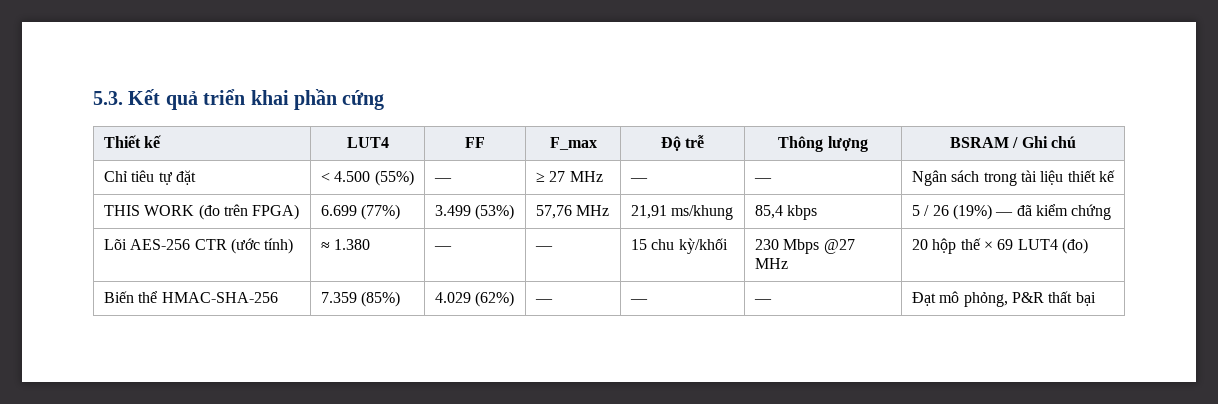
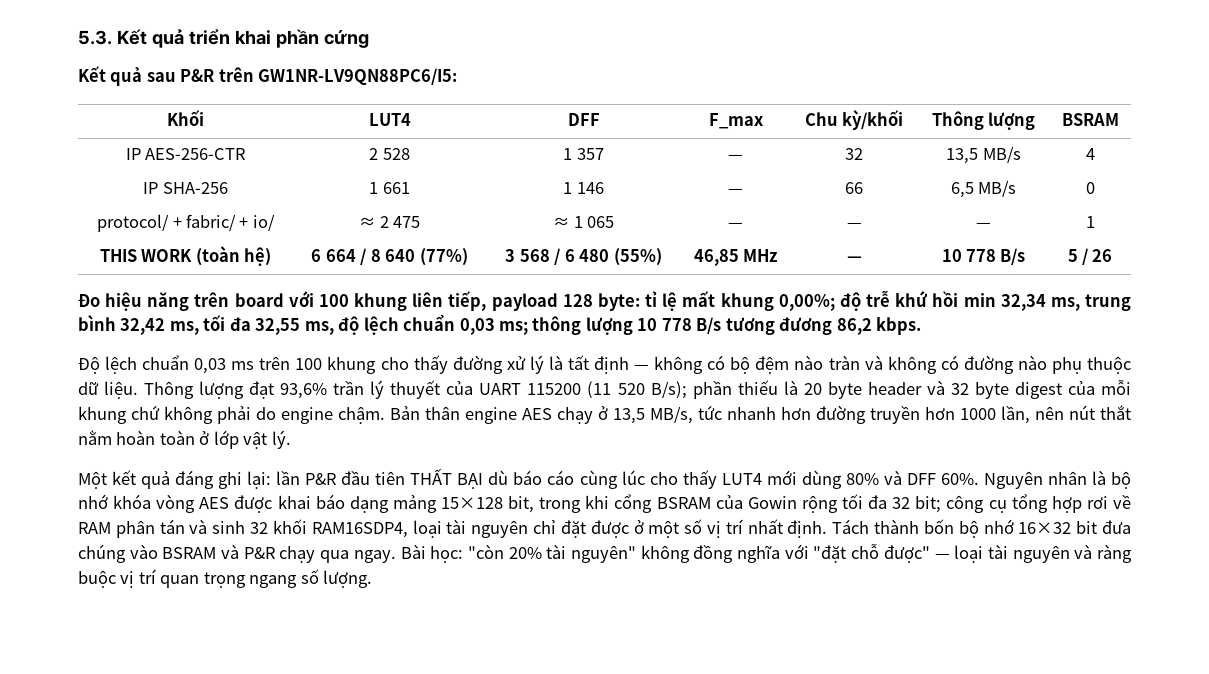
[103,135,162,148] // Thiết kế -> [78,66,458,86] [167,110,204,126] // Kết quả sau P&R trên GW1NR-LV9QN88PC6/I5: // Khối
[465,137,485,148] FF -> [567,113,600,126] DFF
[660,135,705,151] Độ trễ -> [804,110,904,130] Chu kỳ/khối
[1012,136,1076,148] [103,170,196,185] [320,170,414,186] [433,178,452,182] [535,171,603,182] [629,178,648,182] [753,178,772,182] [911,170,1115,186] [103,204,300,220] [320,204,401,220] [434,204,515,220] [535,205,610,219] [630,205,734,220] [754,205,818,220] [911,204,1112,220] [103,238,294,254] [320,239,371,250] [433,246,452,250] [534,246,553,250] [630,238,728,254] [754,239,855,254] [754,258,788,269] [911,238,1088,254] [103,291,278,303] [320,291,401,307] [434,291,515,307] [534,299,553,303] [629,299,648,303] [753,299,772,303] [911,291,1096,307] / Ghi chú // Chỉ tiêu tự đặt | < 4.500 (55%) | — | ≥ 27 MHz | — | — | Ngân sách trong tài liệu thiết kế // THIS WORK (đo trên FPGA) | 6.699 (77%) | 3.499 (53%) | 57,76 MHz | 21,91 ms/khung | 85,4 kbps | 5 / 26 (19%) — đã kiểm chứng // Lõi AES-256 CTR (ước tính) | ≈ 1.380 | — | — | 15 chu kỳ/khối | 230 Mbps @27 MHz | 20 hộp thế × 69 LUT4 (đo) // Biến thể HMAC-SHA-256 | 7.359 (85%) | 4.029 (62%) | — | — | — | Đạt mô phỏng, P&R thất bại -> [125,148,246,160] [369,148,410,160] [563,148,604,160] [728,154,743,160] [845,148,863,160] [946,146,1021,164] [1085,148,1095,160] [143,182,228,194] [369,182,410,194] [563,182,604,194] [728,188,743,194] [845,182,863,194] [950,180,1017,198] [1085,182,1095,194] [97,214,275,232] [358,216,421,228] [552,216,615,228] [728,222,743,228] [846,222,862,228] [976,222,991,228] [1085,216,1095,228] [99,246,272,266] [311,248,468,266] [505,248,662,266] [693,249,778,266] [846,256,862,262] [941,248,1026,265] [1067,248,1113,265] [78,290,1131,311] [78,315,922,335] [78,355,1132,374] [78,379,1132,399] [78,405,1131,424] [78,430,291,449] [78,468,1132,489] [78,494,1131,513] [78,519,1131,538] [78,543,1133,563] [78,569,373,588] // IP AES-256-CTR | 2 528 | 1 357 | — | 32 | 13,5 MB/s | 4 // IP SHA-256 | 1 661 | 1 146 | — | 66 | 6,5 MB/s | 0 // protocol/ + fabric/ + io/ | ≈ 2 475 | ≈ 1 065 | — | — | — | 1 // THIS WORK (toàn hệ) | 6 664 / 8 640 (77%) | 3 568 / 6 480 (55%) | 46,85 MHz | — | 10 778 B/s | 5 / 26 // Đo hiệu năng trên board với 100 khung liên tiếp, payload 128 byte: tỉ lệ mất khung 0,00%; độ trễ khứ hồi min 32,34 ms, trung bình 32,42 ms, tối đa 32,55 ms, độ lệch chuẩn 0,03 ms; thông lượng 10 778 B/s tương đương 86,2 kbps. // Độ lệch chuẩn 0,03 ms trên 100 khung cho thấy đường xử lý là tất định — không có bộ đệm nào tràn và không có đường nào phụ thuộc dữ liệu. Thông lượng đạt 93,6% trần lý thuyết của UART 115200 (11 520 B/s); phần thiếu là 20 byte header và 32 byte digest của mỗi khung chứ không phải do engine chậm. Bản thân engine AES chạy ở 13,5 MB/s, tức nhanh hơn đường truyền hơn 1000 lần, nên nút thắt nằm hoàn toàn ở lớp vật lý. // Một kết quả đáng ghi lại: lần P&R đầu tiên THẤT BẠI dù báo cáo cùng lúc cho thấy LUT4 mới dùng 80% và DFF 60%. Nguyên nhân là bộ nhớ khóa vòng AES được khai báo dạng mảng 15×128 bit, trong khi cổng BSRAM của Gowin rộng tối đa 32 bit; công cụ tổng hợp rơi về RAM phân tán và sinh 32 khối RAM16SDP4, loại tài nguyên chỉ đặt được ở một số vị trí nhất định. Tách thành bốn bộ nhớ 16×32 bit đưa chúng vào BSRAM và P&R chạy qua ngay. Bài học: "còn 20% tài nguyên" không đồng nghĩa với "đặt chỗ được" — loại tài nguyên và ràng buộc vị trí quan trọng ngang số lượng.

